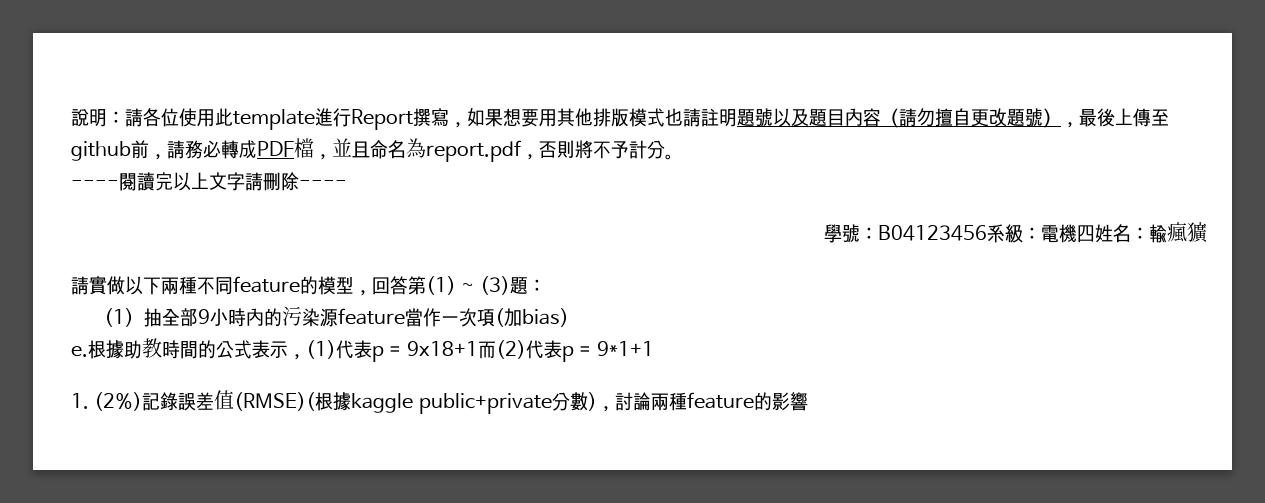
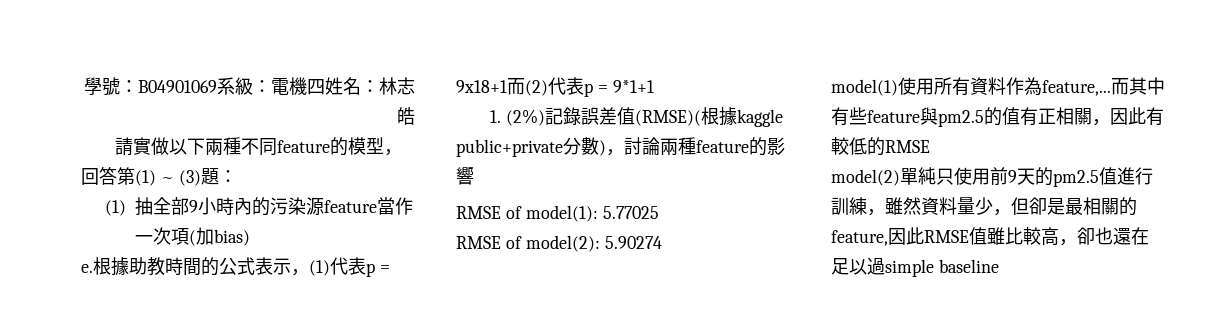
[71,108,1169,130] [71,138,674,162] [71,172,347,191] [824,224,987,243] 說明：請各位使用此template進行Report撰寫，如果想要用其他排版模式也請註明題號以及題目內容（請勿擅自更改題號），最後上傳至github前，請務必轉成PDF檔，並且命名為report.pdf，否則將不予計分。 // ----閱讀完以上文字請刪除---- // 學號：B04123456 -> [84,77,217,96] 學號：B04901069
[1149,222,1209,243] 輸瘋獷 -> [379,77,415,95] [397,107,415,125] 林志皓
(808, 401) none -> [456,205,659,222] [456,235,662,252] [831,77,1165,96] [831,107,1164,127] [831,137,930,156] [831,167,1153,187] [831,197,1137,216] [831,227,1149,246] [831,257,999,277] // RMSE of model(1): 5.77025 // RMSE of model(2): 5.90274 // model(1)使用所有資料作為feature,...而其中有些feature與pm2.5的值有正相關，因此有較低的RMSE // model(2)單純只使用前9天的pm2.5值進行訓練，雖然資料量少，但卻是最相關的feature,因此RMSE值雖比較高，卻也還在足以過simple baseline

